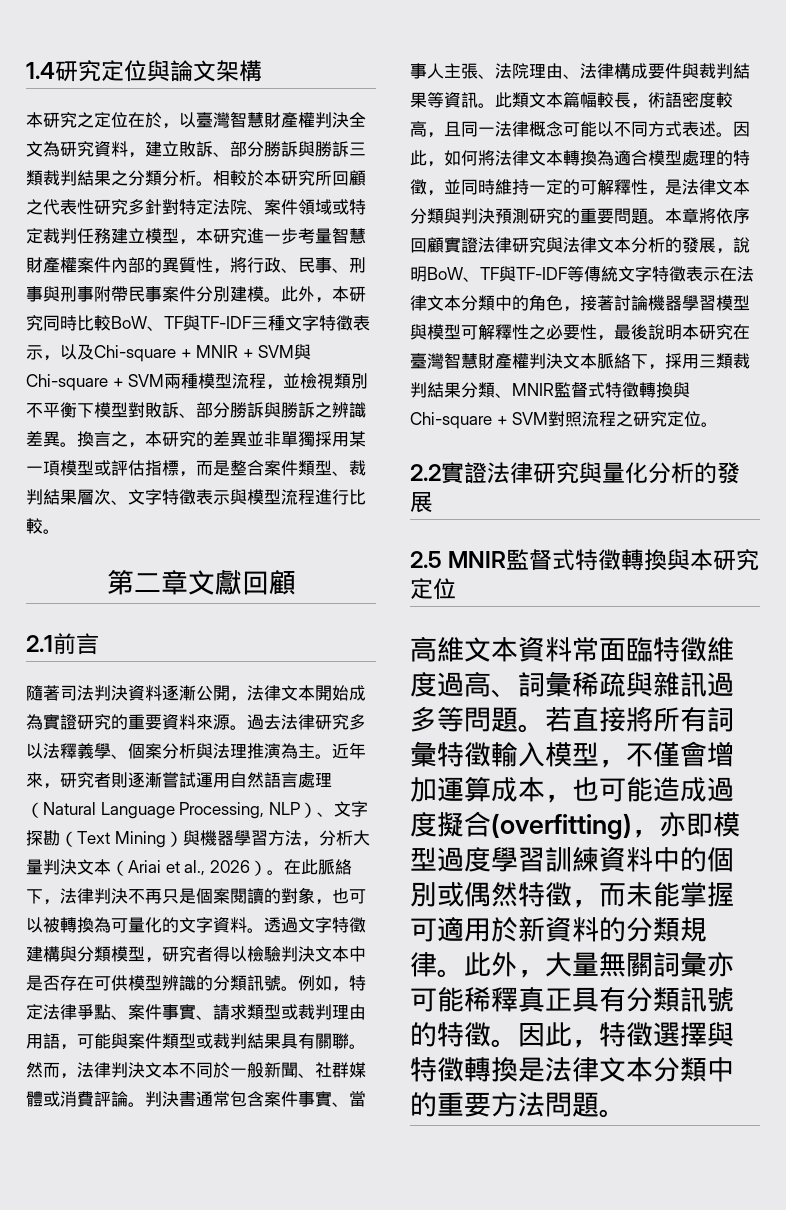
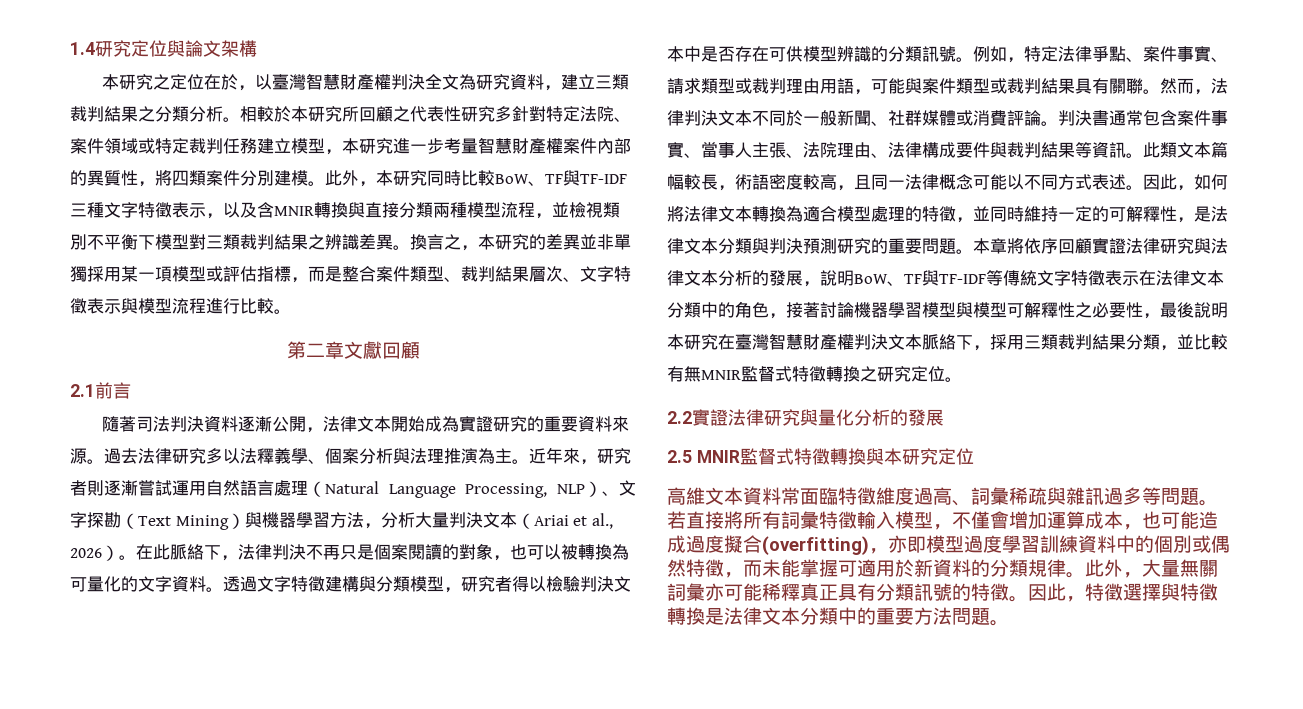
[179,141,349,157] 敗訴、部分勝訴與勝訴 -> (596, 81) none
[247,257,366,273] [26,286,162,302] 行政、民事、刑事與刑事附帶民事 -> [172,170,206,186] 四類
[94,344,312,362] [26,374,165,391] Chi-square + MNIR + SVM與Chi-square + SVM -> [257,202,433,218] 含MNIR轉換與直接分類
[145,402,315,418] 敗訴、部分勝訴與勝訴 -> [206,234,308,250] 三類裁判結果
[495,382,690,398] [410,411,617,429] 、MNIR監督式特徵轉換與Chi-square + SVM對照流程 -> [1160,334,1228,351] [667,366,860,382] ，並比較有無MNIR監督式特徵轉換

